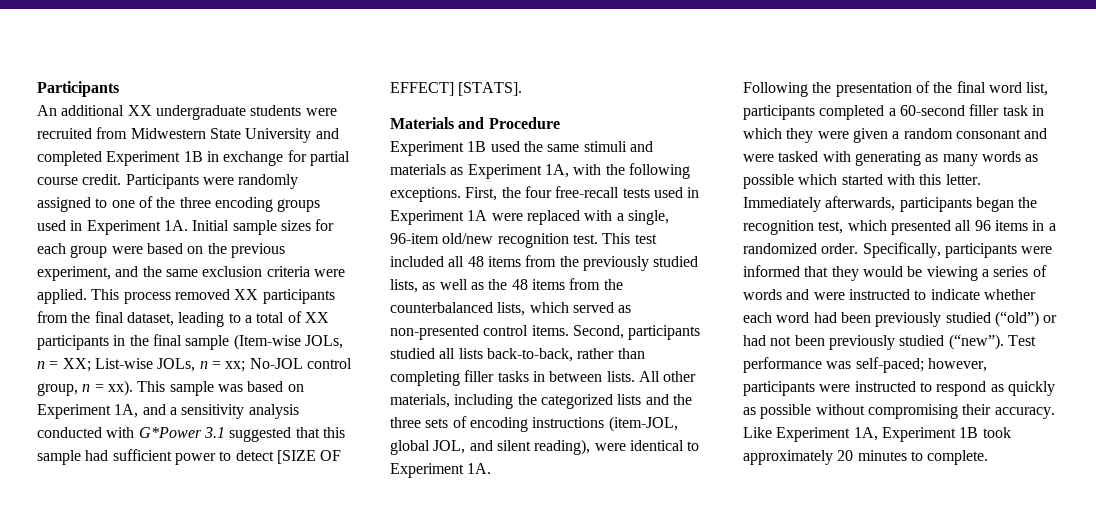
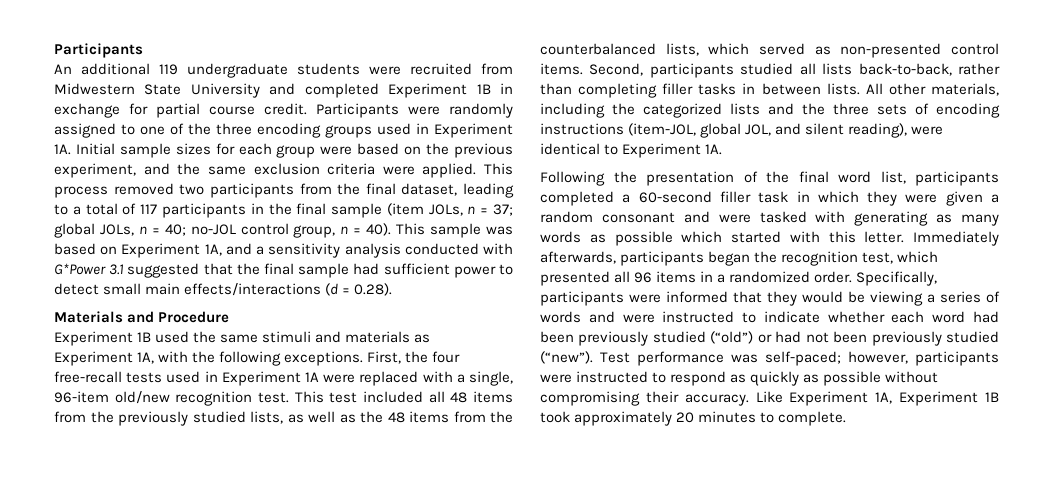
[127,105,152,116] XX -> [159,64,178,75] 119
[234,289,259,300] XX -> [179,184,205,195] two
[304,312,329,323] XX -> [140,204,158,214] 117
[233,334,343,350] [37,358,303,372] (Item-wise JOLs, n = XX; List-wise JOLs, n = xx; No-JOL -> [386,203,513,216] [54,223,236,238] (item JOLs, n = 37; global JOLs, n = 40; no-JOL
[107,380,133,396] xx). -> [366,223,392,236] 40).
[322,427,345,438] this -> [236,263,294,275] the final
[276,450,342,464] [390,82,523,96] [SIZE OF EFFECT] [STATS]. -> [103,283,393,296] small main effects/interactions (d = 0.28).

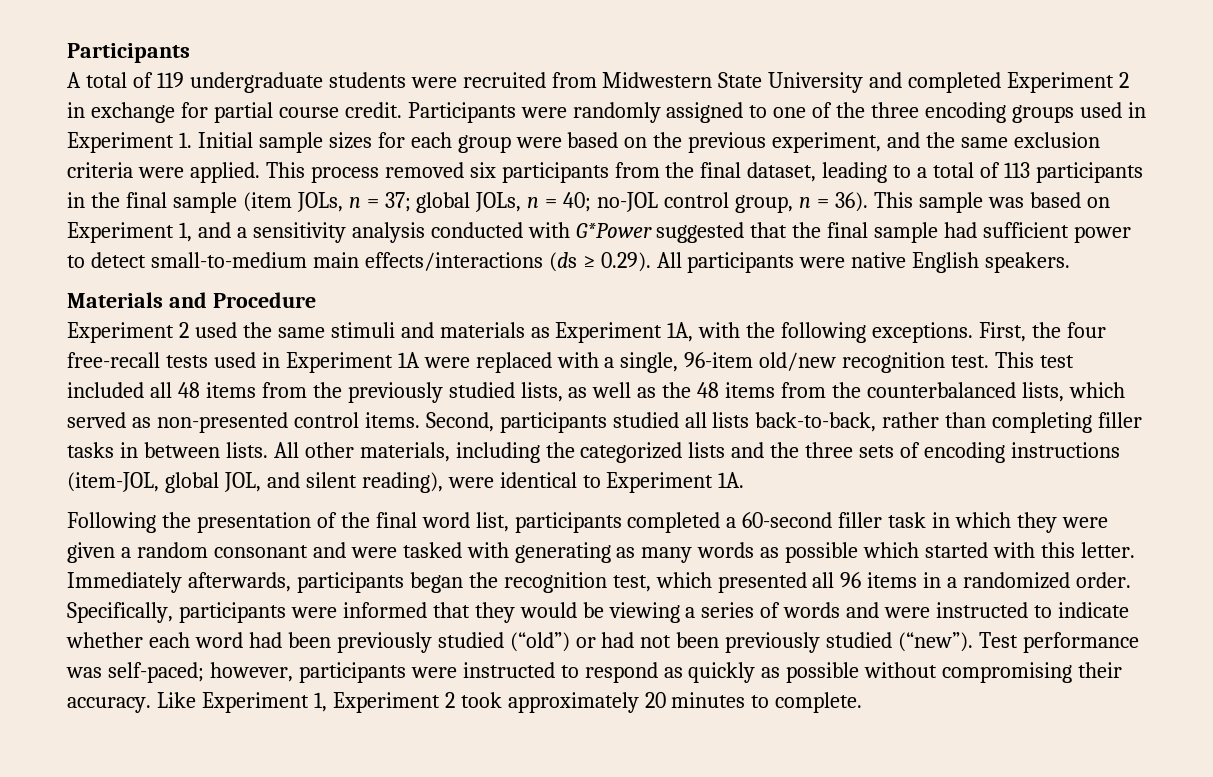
[54,63,150,75] An additional -> [67,72,153,88] A total of
[476,84,491,94] 1B -> [1119,72,1130,88] 2
[54,144,71,155] 1A. -> [178,132,192,148] 1.
[179,184,205,195] two -> [469,162,496,178] six
[140,204,158,214] 117 -> [1003,162,1030,178] 113
[366,223,392,236] 40). -> [834,192,868,212] 36).
[204,244,222,256] 1A, -> [178,222,192,242] 1,
[109,264,124,275] 3.1 -> (652, 230) none
[103,283,142,295] small -> [150,252,307,268] small-to-medium
[325,283,393,296] (d = 0.28). -> [548,252,1071,273] (ds ≥ 0.29). All participants were native English speakers.
[137,332,152,342] 1B -> [178,322,189,338] 2
[875,391,1000,406] 1A, Experiment 1B -> [313,692,455,713] 1, Experiment 2

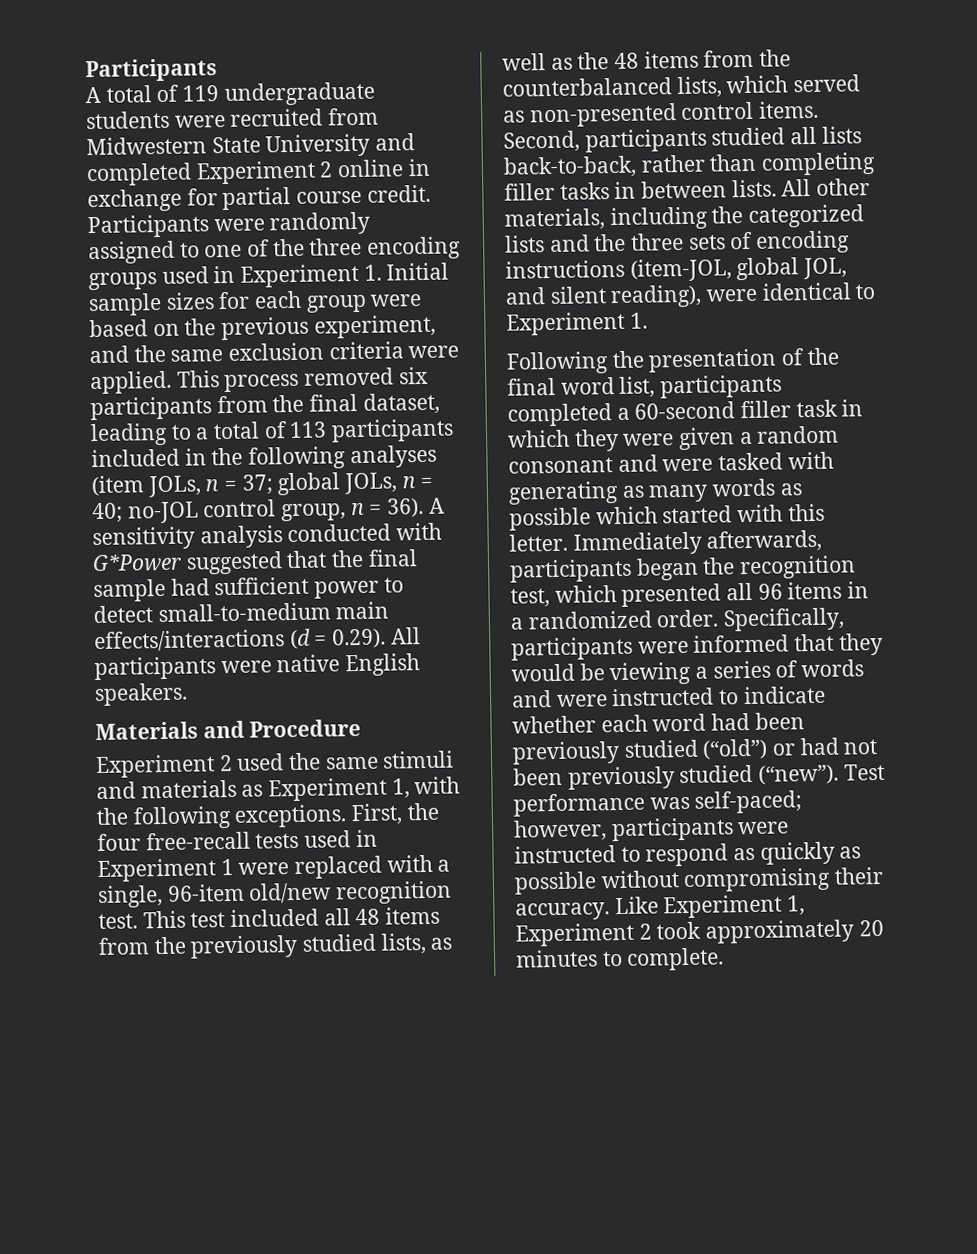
(1130, 80) none -> [337,159,405,178] online
(1143, 172) none -> [91,448,180,468] included
[125,192,237,213] final sample -> [248,444,437,470] following analyses
[873,192,1110,213] [67,222,247,243] This sample was based on Experiment 1, and a -> [428,497,445,514] A
[548,252,595,272] (ds ≥ -> [289,628,328,650] (d =
[667,322,694,342] 1A, -> [391,778,410,799] 1,
[397,352,420,368] 1A -> [220,858,234,876] 1
[718,472,745,488] 1A. -> [629,312,648,329] 1.

